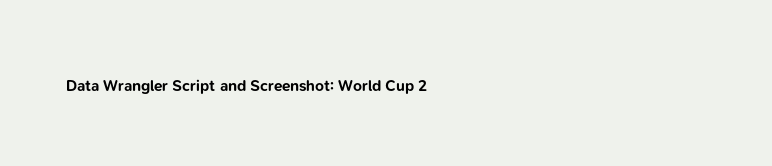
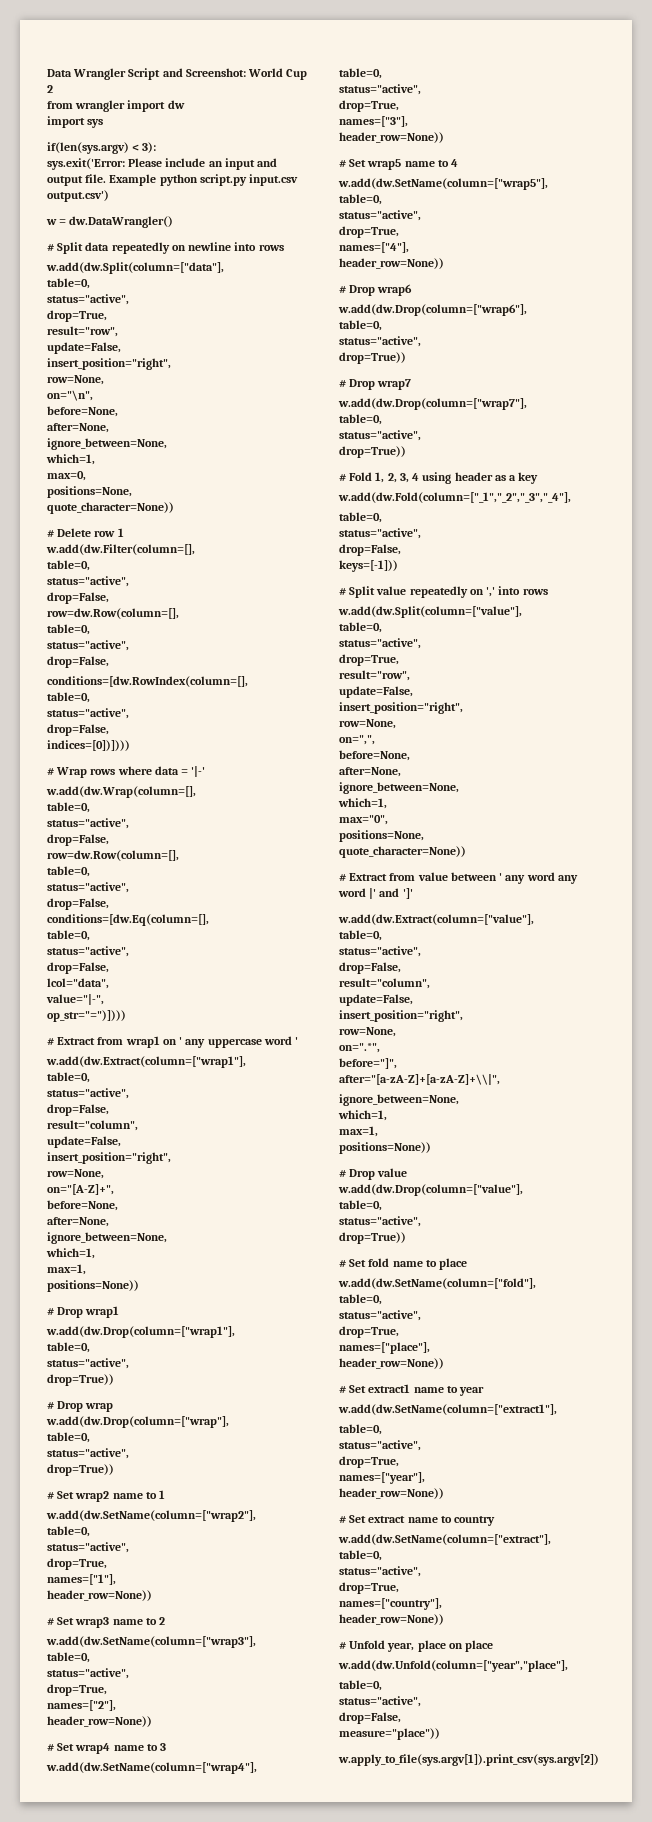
(428, 85) none -> [47,100,185,112] [47,116,104,128] [47,142,157,154] [47,158,278,170] [47,174,299,186] [47,190,109,202] [46,216,174,228] [47,242,284,254] [46,262,224,274] [47,278,90,289] [47,294,129,305] [47,310,107,322] [47,326,118,337] [47,342,121,354] [47,358,171,370] [47,375,104,385] [47,390,93,401] [47,406,118,417] [47,423,109,433] [47,438,167,450] [46,454,95,465] [47,471,86,481] [47,486,132,498] [47,502,174,514] [47,528,124,537] [46,544,195,555] [47,560,90,571] [47,576,129,587] [47,592,109,604] [47,608,179,619] [47,624,90,635] [47,640,129,651] [47,656,109,668] [47,676,248,687] [47,692,90,703] [47,708,129,719] [47,724,109,736] [47,740,130,751] [47,766,206,778] [46,786,196,798] [47,802,90,813] [47,818,129,829] [47,834,109,846] [47,850,179,861] [47,866,90,877] [47,882,129,893] [47,898,109,910] [47,914,209,926] [47,930,90,941] [47,946,129,957] [47,962,109,974] [47,978,109,989] [46,994,104,1005] [47,1010,126,1022] [47,1036,299,1048] [46,1056,246,1068] [47,1072,90,1083] [47,1088,129,1099] [47,1104,109,1116] [47,1120,138,1131] [47,1136,121,1148] [47,1152,171,1164] [47,1169,104,1179] [47,1184,114,1195] [47,1200,118,1211] [47,1217,109,1227] [47,1232,167,1244] [46,1248,95,1259] [47,1264,86,1275] [47,1280,139,1292] [47,1306,120,1318] [46,1326,235,1338] [47,1342,90,1353] [47,1358,129,1369] [47,1374,114,1386] [47,1401,114,1412] [46,1416,229,1428] [47,1432,90,1443] [47,1448,129,1459] [47,1464,114,1476] [47,1490,166,1502] [46,1510,256,1522] [47,1526,90,1537] [47,1542,129,1553] [47,1558,107,1570] [47,1574,116,1585] [47,1590,152,1601] [47,1617,166,1628] [46,1636,256,1648] [47,1652,90,1663] [47,1668,129,1679] [47,1684,107,1696] [47,1700,116,1711] [47,1716,152,1727] [47,1743,167,1754] [46,1762,257,1774] [339,68,382,79] [339,84,421,95] [339,100,399,112] [339,116,408,127] [339,132,444,143] [339,159,459,170] [338,178,548,190] [339,194,382,205] [339,210,421,221] [339,226,399,238] [339,242,409,253] [339,258,444,269] [339,284,413,296] [338,304,527,316] [339,320,382,331] [339,336,421,347] [339,352,406,364] [339,379,412,390] [338,398,527,410] [339,414,382,425] [339,430,421,441] [339,446,406,458] [339,472,539,484] [338,492,571,503] [339,512,382,523] [339,528,421,539] [339,544,401,556] [339,560,398,572] [339,586,548,598] [338,606,522,618] [339,622,382,633] [339,638,421,649] [339,654,399,666] [339,670,410,681] [339,686,413,698] [339,702,463,714] [339,719,396,729] [339,735,375,745] [339,750,410,761] [339,767,401,777] [339,782,459,794] [338,798,387,809] [339,815,388,825] [339,830,424,842] [339,846,466,858] [339,872,578,884] [338,888,413,899] [338,914,534,925] [339,930,382,941] [339,946,421,957] [339,962,401,974] [339,978,430,989] [339,994,413,1006] [339,1010,463,1022] [339,1027,396,1037] [339,1043,380,1053] [339,1058,397,1069] [339,1074,500,1085] [339,1094,459,1106] [338,1110,387,1121] [339,1126,378,1137] [339,1142,431,1154] [339,1168,408,1180] [338,1184,523,1196] [339,1200,382,1211] [339,1216,421,1227] [339,1232,406,1244] [339,1258,468,1270] [338,1278,536,1289] [339,1294,382,1305] [339,1310,421,1321] [339,1326,399,1338] [339,1342,430,1354] [339,1358,444,1369] [339,1384,485,1396] [338,1404,557,1415] [339,1424,382,1435] [339,1440,421,1451] [339,1456,399,1468] [339,1472,425,1484] [339,1488,444,1499] [339,1515,496,1526] [338,1534,551,1545] [339,1550,382,1561] [339,1566,421,1577] [339,1582,399,1594] [339,1598,442,1610] [339,1614,444,1625] [339,1640,494,1652] [338,1660,568,1672] [339,1680,382,1691] [339,1696,421,1707] [339,1712,401,1724] [339,1728,440,1740] [338,1754,599,1766] // from wrangler import dw // import sys // if(len(sys.argv) < 3): // sys.exit('Error: Please include an input and output file. Example python script.py input.csv output.csv') // w = dw.DataWrangler() // # Split data repeatedly on newline into rows // w.add(dw.Split(column=["data"], // table=0, // status="active", // drop=True, // result="row", // update=False, // insert_position="right", // row=None, // on="\n", // before=None, // after=None, // ignore_between=None, // which=1, // max=0, // positions=None, // quote_character=None)) // # Delete row 1 // w.add(dw.Filter(column=[], // table=0, // status="active", // drop=False, // row=dw.Row(column=[], // table=0, // status="active", // drop=False, // conditions=[dw.RowIndex(column=[], // table=0, // status="active", // drop=False, // indices=[0])]))) // # Wrap rows where data = '|-' // w.add(dw.Wrap(column=[], // table=0, // status="active", // drop=False, // row=dw.Row(column=[], // table=0, // status="active", // drop=False, // conditions=[dw.Eq(column=[], // table=0, // status="active", // drop=False, // lcol="data", // value="|-", // op_str="=")]))) // # Extract from wrap1 on ' any uppercase word ' // w.add(dw.Extract(column=["wrap1"], // table=0, // status="active", // drop=False, // result="column", // update=False, // insert_position="right", // row=None, // on="[A-Z]+", // before=None, // after=None, // ignore_between=None, // which=1, // max=1, // positions=None)) // # Drop wrap1 // w.add(dw.Drop(column=["wrap1"], // table=0, // status="active", // drop=True)) // # Drop wrap // w.add(dw.Drop(column=["wrap"], // table=0, // status="active", // drop=True)) // # Set wrap2 name to 1 // w.add(dw.SetName(column=["wrap2"], // table=0, // status="active", // drop=True, // names=["1"], // header_row=None)) // # Set wrap3 name to 2 // w.add(dw.SetName(column=["wrap3"], // table=0, // status="active", // drop=True, // names=["2"], // header_row=None)) // # Set wrap4 name to 3 // w.add(dw.SetName(column=["wrap4"], // table=0, // status="active", // drop=True, // names=["3"], // header_row=None)) // # Set wrap5 name to 4 // w.add(dw.SetName(column=["wrap5"], // table=0, // status="active", // drop=True, // names=["4"], // header_row=None)) // # Drop wrap6 // w.add(dw.Drop(column=["wrap6"], // table=0, // status="active", // drop=True)) // # Drop wrap7 // w.add(dw.Drop(column=["wrap7"], // table=0, // status="active", // drop=True)) // # Fold 1, 2, 3, 4 using header as a key // w.add(dw.Fold(column=["_1","_2","_3","_4"], // table=0, // status="active", // drop=False, // keys=[-1])) // # Split value repeatedly on ',' into rows // w.add(dw.Split(column=["value"], // table=0, // status="active", // drop=True, // result="row", // update=False, // insert_position="right", // row=None, // on=",", // before=None, // after=None, // ignore_between=None, // which=1, // max="0", // positions=None, // quote_character=None)) // # Extract from value between ' any word any word |' and ']' // w.add(dw.Extract(column=["value"], // table=0, // status="active", // drop=False, // result="column", // update=False, // insert_position="right", // row=None, // on=".*", // before="]", // after="[a-zA-Z]+[a-zA-Z]+\\|", // ignore_between=None, // which=1, // max=1, // positions=None)) // # Drop value // w.add(dw.Drop(column=["value"], // table=0, // status="active", // drop=True)) // # Set fold name to place // w.add(dw.SetName(column=["fold"], // table=0, // status="active", // drop=True, // names=["place"], // header_row=None)) // # Set extract1 name to year // w.add(dw.SetName(column=["extract1"], // table=0, // status="active", // drop=True, // names=["year"], // header_row=None)) // # Set extract name to country // w.add(dw.SetName(column=["extract"], // table=0, // status="active", // drop=True, // names=["country"], // header_row=None)) // # Unfold year, place on place // w.add(dw.Unfold(column=["year","place"], // table=0, // status="active", // drop=False, // measure="place")) // w.apply_to_file(sys.argv[1]).print_csv(sys.argv[2])

